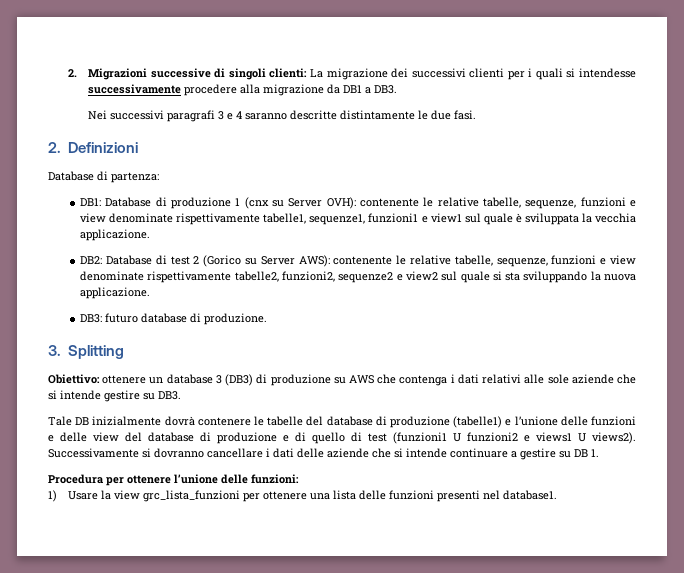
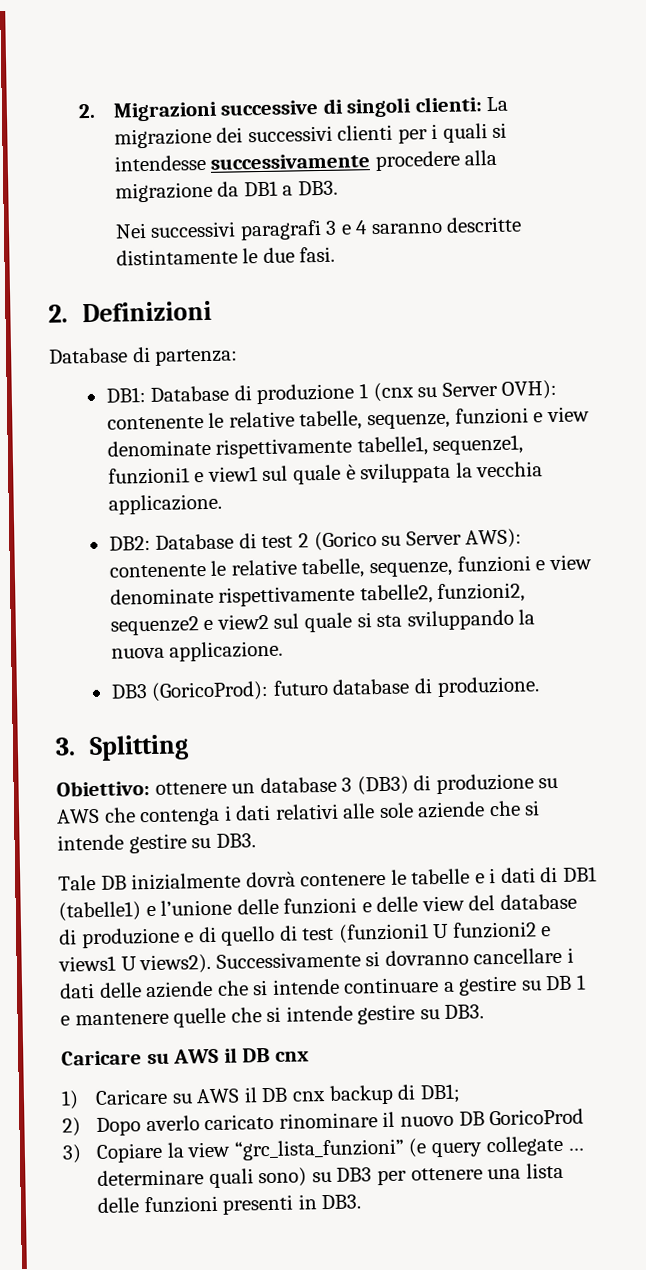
[80,314,103,323] DB3: -> [110,680,270,702] DB3 (GoricoProd):
[306,416,450,428] del database di produzione -> [474,866,597,884] e i dati di DB1
[591,449,599,457] [48,474,299,486] [48,490,241,502] 1. // Procedura per ottenere l’unione delle funzioni: // 1) Usare la view grc_lista_funzioni -> [575,974,586,990] [60,1004,485,1028] [61,1047,309,1066] [61,1083,461,1110] [62,1108,585,1137] [62,1135,585,1164] [97,1167,373,1189] 1 e mantenere quelle che si intende gestire su DB3. // Caricare su AWS il DB cnx // 1) Caricare su AWS il DB cnx backup di DB1; // 2) Dopo averlo caricato rinominare il nuovo DB GoricoProd // 3) Copiare la view “grc_lista_funzioni” (e query collegate … determinare quali sono) su DB3
[483,490,558,500] nel database1. -> [297,1194,362,1210] in DB3.

